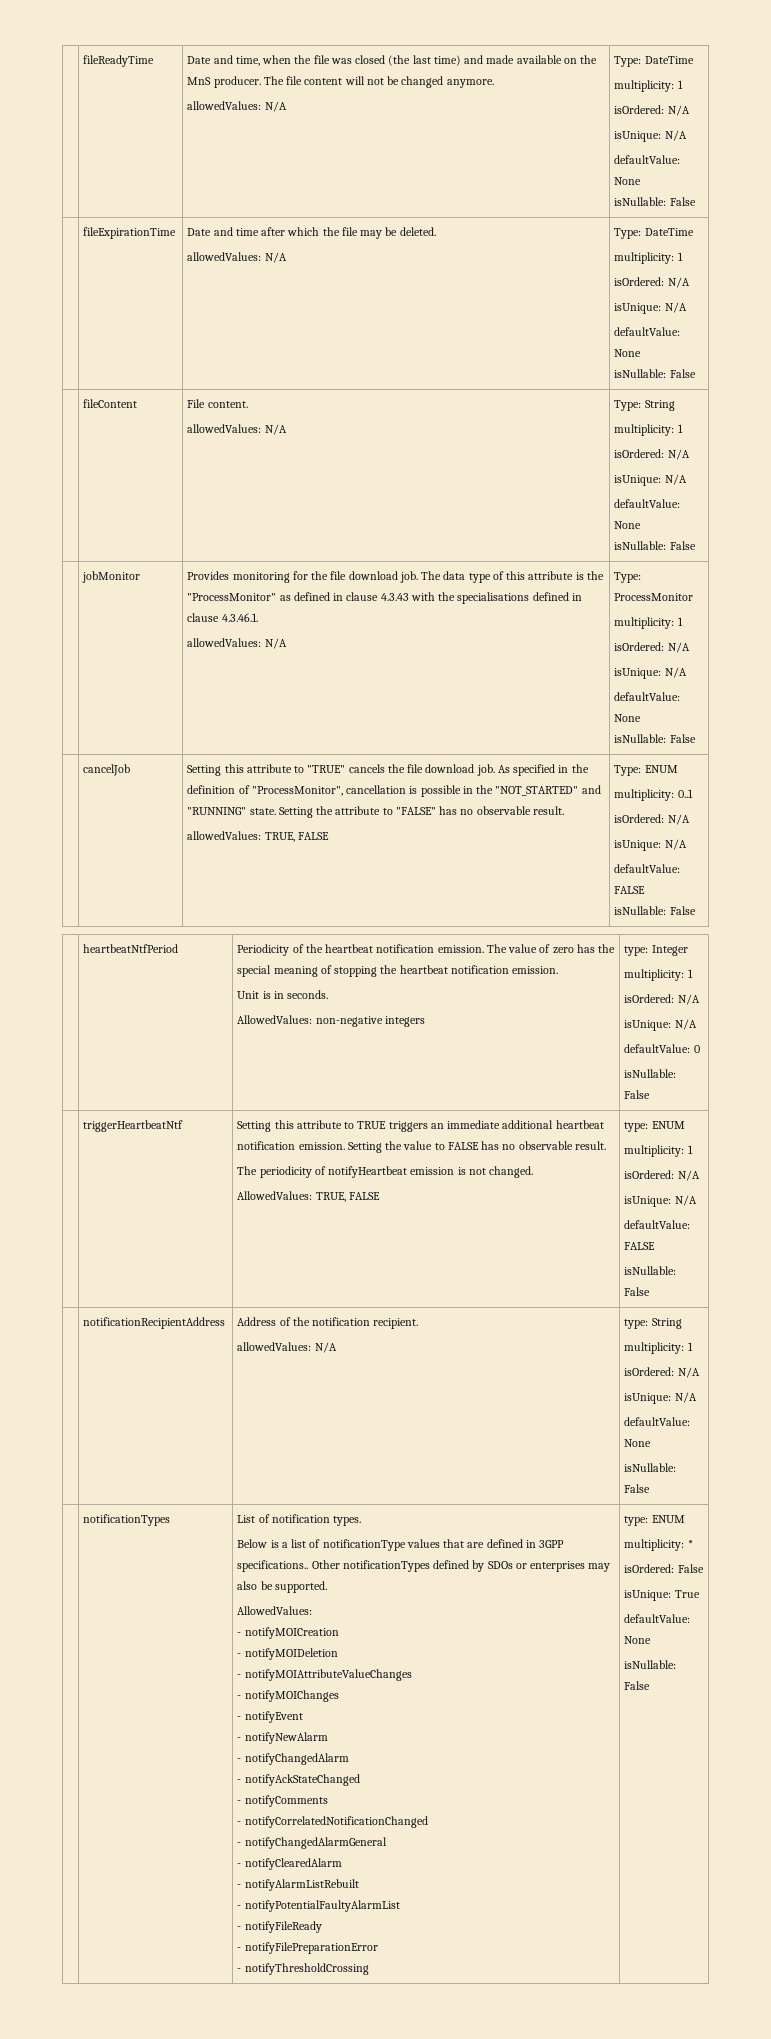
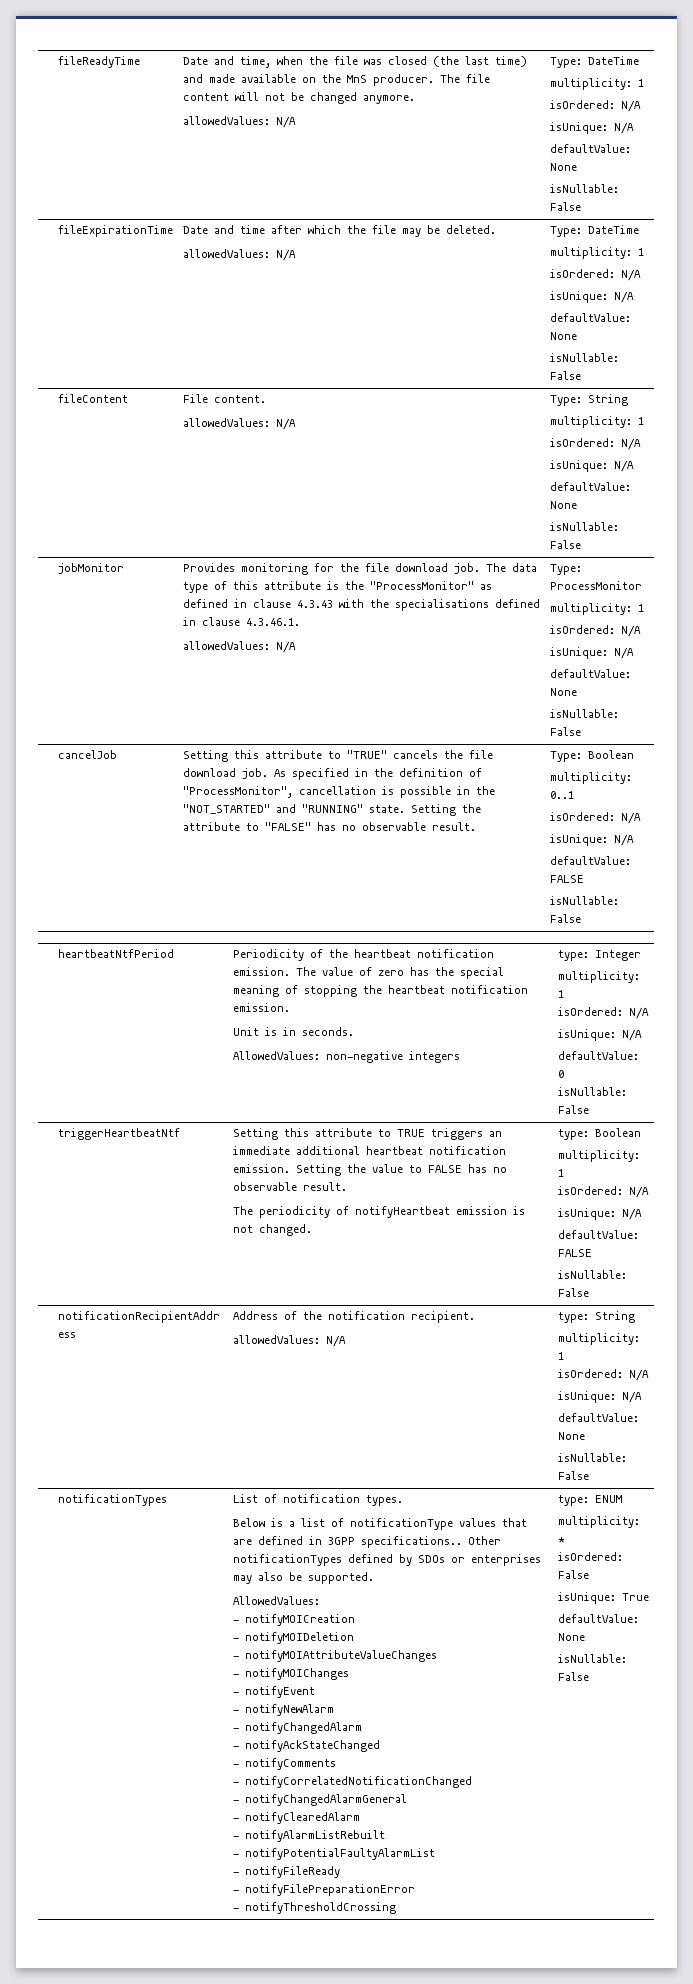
[187,831,329,842] [614,765,678,776] // allowedValues: TRUE, FALSE | Type: ENUM -> [549,750,634,762] | Type: Boolean
[237,1191,380,1202] [624,1121,685,1132] // AllowedValues: TRUE, FALSE | type: ENUM -> [557,1128,641,1140] | type: Boolean

